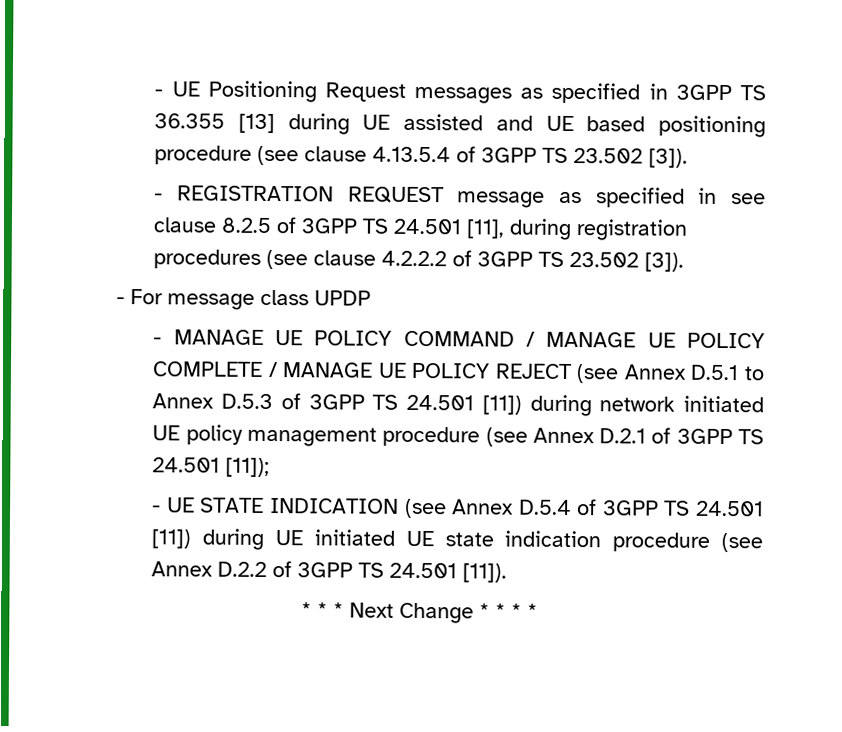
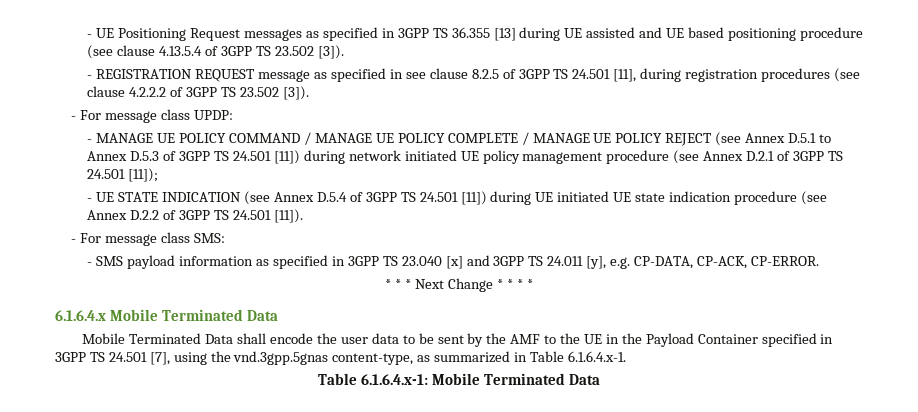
[313,290,371,306] UPDP -> [193,110,233,120] UPDP:
(508, 573) none -> [71,232,225,246] [87,255,819,269] // - For message class SMS: // - SMS payload information as specified in 3GPP TS 23.040 [x] and 3GPP TS 24.011 [y], e.g. CP-DATA, CP-ACK, CP-ERROR.
(538, 611) none -> [55,309,278,321] [82,333,834,347] [55,351,626,365] [318,373,600,385] // 6.1.6.4.x Mobile Terminated Data // Mobile Terminated Data shall encode the user data to be sent by the AMF to the UE in the Payload Container specified in 3GPP TS 24.501 [7], using the vnd.3gpp.5gnas content-type, as summarized in Table 6.1.6.4.x-1. // Table 6.1.6.4.x-1: Mobile Terminated Data

